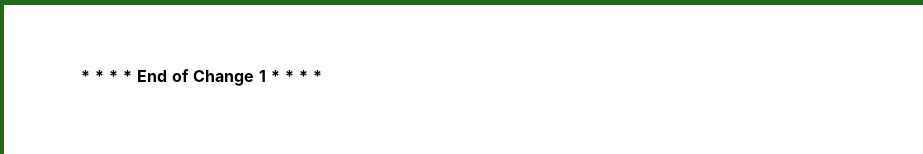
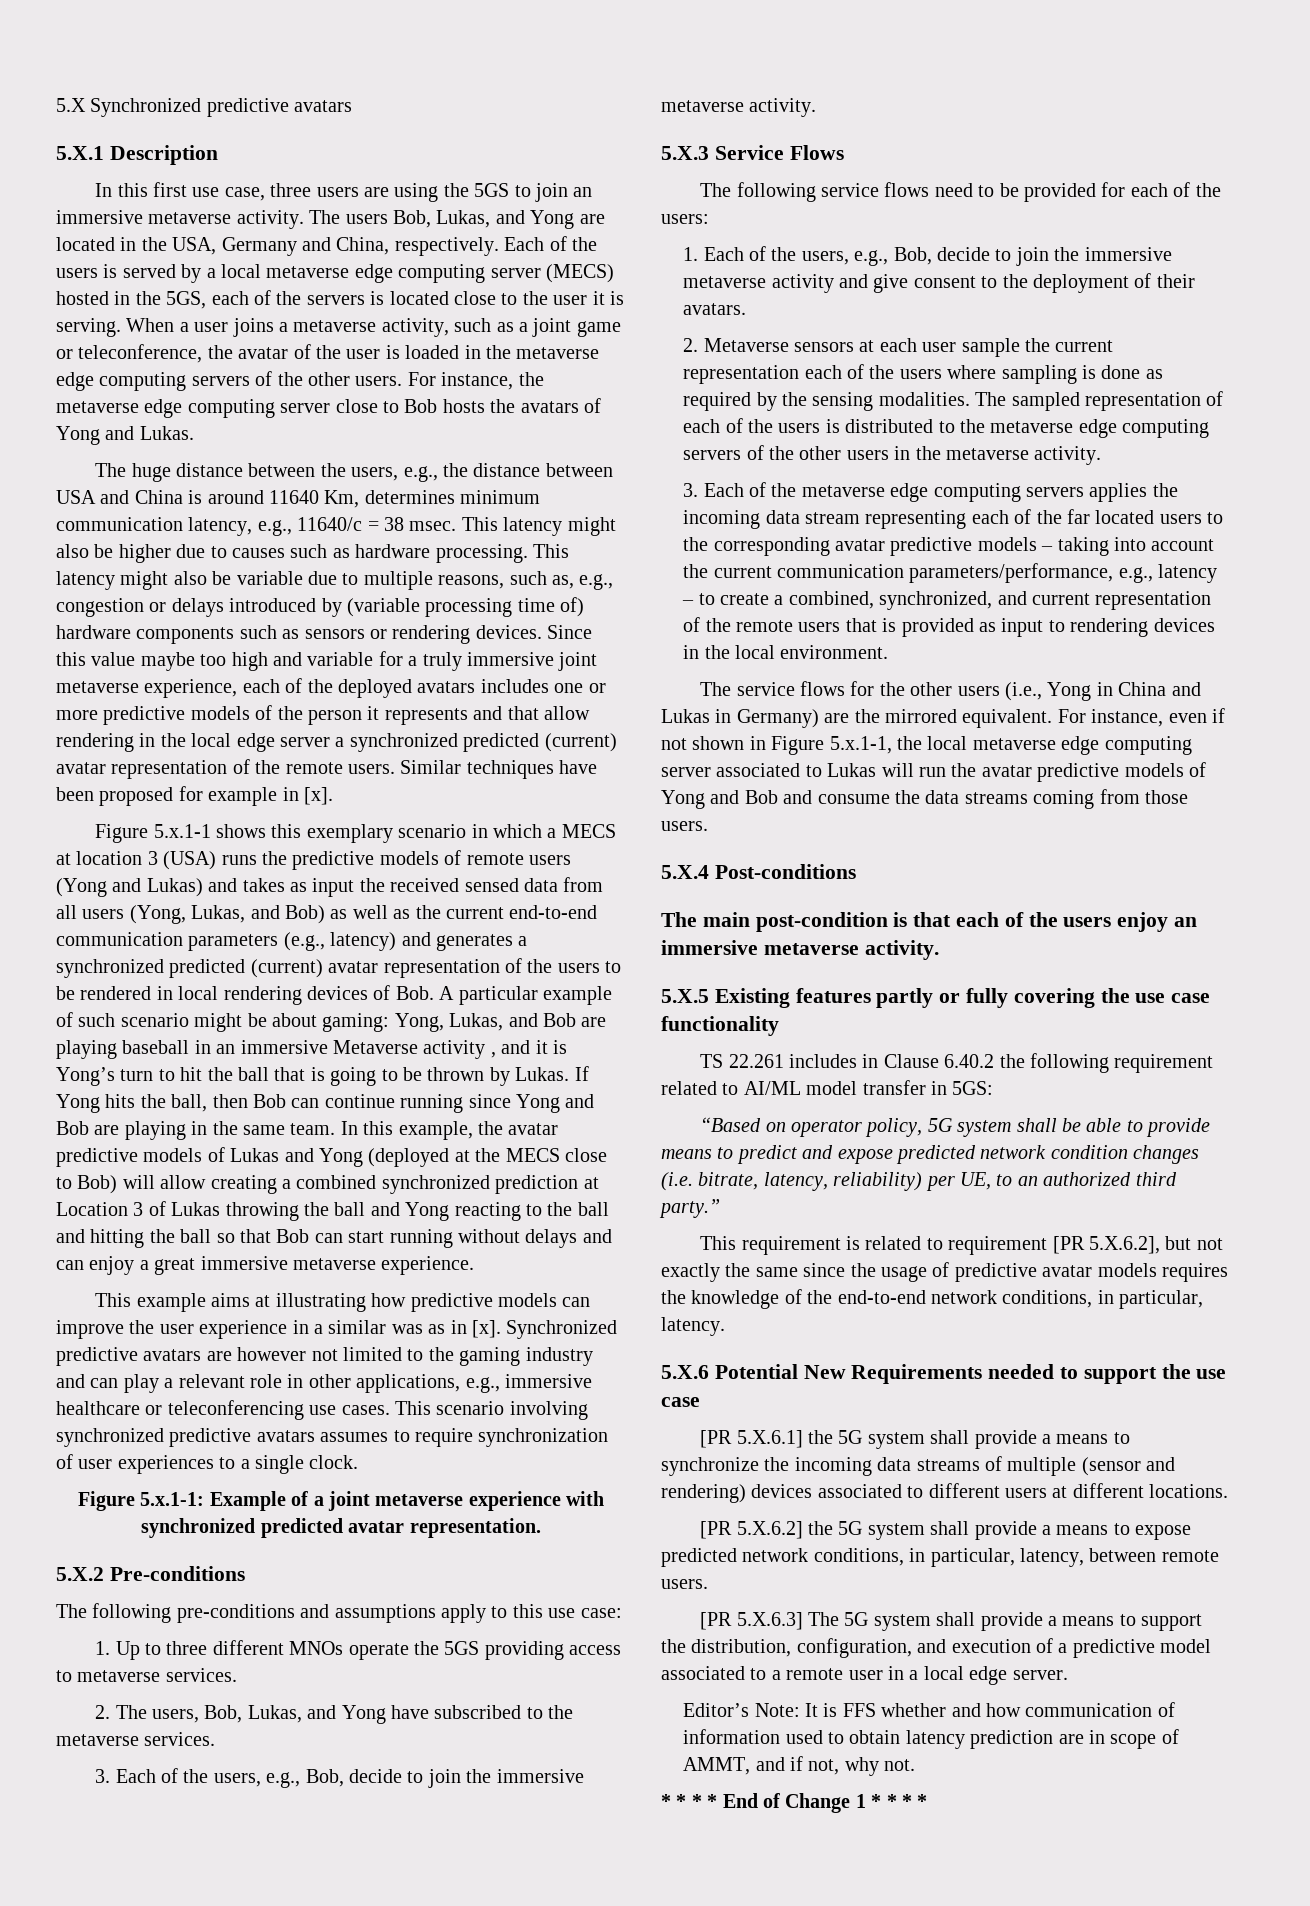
(81, 76) none -> [56,98,353,117] [56,145,218,165] [95,182,593,202] [56,210,605,229] [56,236,597,256] [56,264,614,283] [56,290,624,309] [56,318,621,337] [56,344,600,363] [56,371,544,391] [56,398,601,418] [56,426,194,445] [95,463,613,482] [56,490,541,508] [56,517,616,536] [56,544,569,563] [56,571,614,590] [56,597,585,617] [56,625,593,644] [56,651,598,671] [56,678,606,698] [56,705,590,725] [56,733,617,752] [56,759,598,779] [56,786,333,806] [95,824,616,843] [56,850,571,870] [56,877,604,897] [56,905,598,924] [56,932,528,951] [56,958,622,978] [56,985,612,1005] [56,1012,607,1032] [56,1040,567,1059] [56,1066,589,1086] [56,1094,595,1113] [56,1121,559,1140] [56,1147,607,1167] [56,1175,599,1194] [56,1201,609,1221] [56,1229,612,1248] [56,1256,475,1275] [95,1293,591,1312] [56,1320,618,1339] [56,1347,593,1366] [56,1374,592,1393] [56,1400,588,1420] [56,1428,609,1447] [56,1454,359,1474] [77,1491,605,1511] [141,1518,541,1538] [56,1566,245,1581] [56,1603,622,1623] [95,1640,622,1660] [56,1668,237,1682] [95,1705,574,1724] [56,1732,216,1746] [95,1768,584,1788] [661,98,817,117] [661,145,844,160] [700,182,1221,202] [661,214,709,224] [683,246,1172,266] [683,273,1195,293] [683,303,747,315] [683,338,1114,357] [683,364,1163,384] [683,391,1224,411] [683,418,1210,438] [683,445,1102,465] [683,482,1178,502] [683,509,1224,529] [683,537,1215,556] [683,563,1218,583] [682,591,1212,610] [683,617,1215,637] [683,645,889,659] [700,681,1201,701] [661,708,1225,728] [661,736,1192,755] [661,762,1206,782] [661,789,1188,809] [661,821,708,831] [661,864,856,879] [661,912,1198,932] [661,940,939,960] [661,988,1211,1008] [661,1016,779,1036] [700,1053,1214,1073] [661,1080,994,1095] [700,1117,1211,1137] [661,1145,1200,1164] [661,1172,1177,1191] [659,1199,720,1218] [700,1236,1223,1255] [661,1262,1228,1282] [661,1289,1204,1309] [661,1317,725,1336] [661,1364,1227,1384] [661,1397,700,1407] [700,1430,1130,1449] [661,1456,1176,1476] [661,1483,1229,1503] [700,1521,1192,1540] [661,1548,1219,1567] [661,1579,708,1589] [700,1612,1203,1631] [661,1638,1212,1658] [661,1666,1068,1685] [683,1702,1175,1717] [683,1729,1179,1749] [683,1756,916,1776] 5.X Synchronized predictive avatars // 5.X.1 Description // In this first use case, three users are using the 5GS to join an immersive metaverse activity. The users Bob, Lukas, and Yong are located in the USA, Germany and China, respectively. Each of the users is served by a local metaverse edge computing server (MECS) hosted in the 5GS, each of the servers is located close to the user it is serving. When a user joins a metaverse activity, such as a joint game or teleconference, the avatar of the user is loaded in the metaverse edge computing servers of the other users. For instance, the metaverse edge computing server close to Bob hosts the avatars of Yong and Lukas. // The huge distance between the users, e.g., the distance between USA and China is around 11640 Km, determines minimum communication latency, e.g., 11640/c = 38 msec. This latency might also be higher due to causes such as hardware processing. This latency might also be variable due to multiple reasons, such as, e.g., congestion or delays introduced by (variable processing time of) hardware components such as sensors or rendering devices. Since this value maybe too high and variable for a truly immersive joint metaverse experience, each of the deployed avatars includes one or more predictive models of the person it represents and that allow rendering in the local edge server a synchronized predicted (current) avatar representation of the remote users. Similar techniques have been proposed for example in [x]. // Figure 5.x.1-1 shows this exemplary scenario in which a MECS at location 3 (USA) runs the predictive models of remote users (Yong and Lukas) and takes as input the received sensed data from all users (Yong, Lukas, and Bob) as well as the current end-to-end communication parameters (e.g., latency) and generates a synchronized predicted (current) avatar representation of the users to be rendered in local rendering devices of Bob. A particular example of such scenario might be about gaming: Yong, Lukas, and Bob are playing baseball in an immersive Metaverse activity , and it is Yong’s turn to hit the ball that is going to be thrown by Lukas. If Yong hits the ball, then Bob can continue running since Yong and Bob are playing in the same team. In this example, the avatar predictive models of Lukas and Yong (deployed at the MECS close to Bob) will allow creating a combined synchronized prediction at Location 3 of Lukas throwing the ball and Yong reacting to the ball and hitting the ball so that Bob can start running without delays and can enjoy a great immersive metaverse experience. // This example aims at illustrating how predictive models can improve the user experience in a similar was as in [x]. Synchronized predictive avatars are however not limited to the gaming industry and can play a relevant role in other applications, e.g., immersive healthcare or teleconferencing use cases. This scenario involving synchronized predictive avatars assumes to require synchronization of user experiences to a single clock. // Figure 5.x.1-1: Example of a joint metaverse experience with synchronized predicted avatar representation. // 5.X.2 Pre-conditions // The following pre-conditions and assumptions apply to this use case: // 1. Up to three different MNOs operate the 5GS providing access to metaverse services. // 2. The users, Bob, Lukas, and Yong have subscribed to the metaverse services. // 3. Each of the users, e.g., Bob, decide to join the immersive metaverse activity. // 5.X.3 Service Flows // The following service flows need to be provided for each of the users: // 1. Each of the users, e.g., Bob, decide to join the immersive metaverse activity and give consent to the deployment of their avatars. // 2. Metaverse sensors at each user sample the current representation each of the users where sampling is done as required by the sensing modalities. The sampled representation of each of the users is distributed to the metaverse edge computing servers of the other users in the metaverse activity. // 3. Each of the metaverse edge computing servers applies the incoming data stream representing each of the far located users to the corresponding avatar predictive models – taking into account the current communication parameters/performance, e.g., latency – to create a combined, synchronized, and current representation of the remote users that is provided as input to rendering devices in the local environment. // The service flows for the other users (i.e., Yong in China and Lukas in Germany) are the mirrored equivalent. For instance, even if not shown in Figure 5.x.1-1, the local metaverse edge computing server associated to Lukas will run the avatar predictive models of Yong and Bob and consume the data streams coming from those users. // 5.X.4 Post-conditions // The main post-condition is that each of the users enjoy an immersive metaverse activity. // 5.X.5 Existing features partly or fully covering the use case functionality // TS 22.261 includes in Clause 6.40.2 the following requirement related to AI/ML model transfer in 5GS: // “Based on operator policy, 5G system shall be able to provide means to predict and expose predicted network condition changes (i.e. bitrate, latency, reliability) per UE, to an authorized third party.” // This requirement is related to requirement [PR 5.X.6.2], but not exactly the same since the usage of predictive avatar models requires the knowledge of the end-to-end network conditions, in particular, latency. // 5.X.6 Potential New Requirements needed to support the use case // [PR 5.X.6.1] the 5G system shall provide a means to synchronize the incoming data streams of multiple (sensor and rendering) devices associated to different users at different locations. // [PR 5.X.6.2] the 5G system shall provide a means to expose predicted network conditions, in particular, latency, between remote users. // [PR 5.X.6.3] The 5G system shall provide a means to support the distribution, configuration, and execution of a predictive model associated to a remote user in a local edge server. // Editor’s Note: It is FFS whether and how communication of information used to obtain latency prediction are in scope of AMMT, and if not, why not. //

